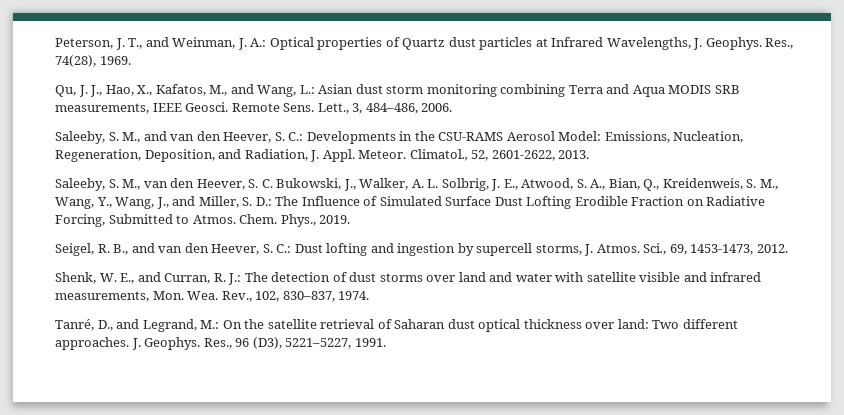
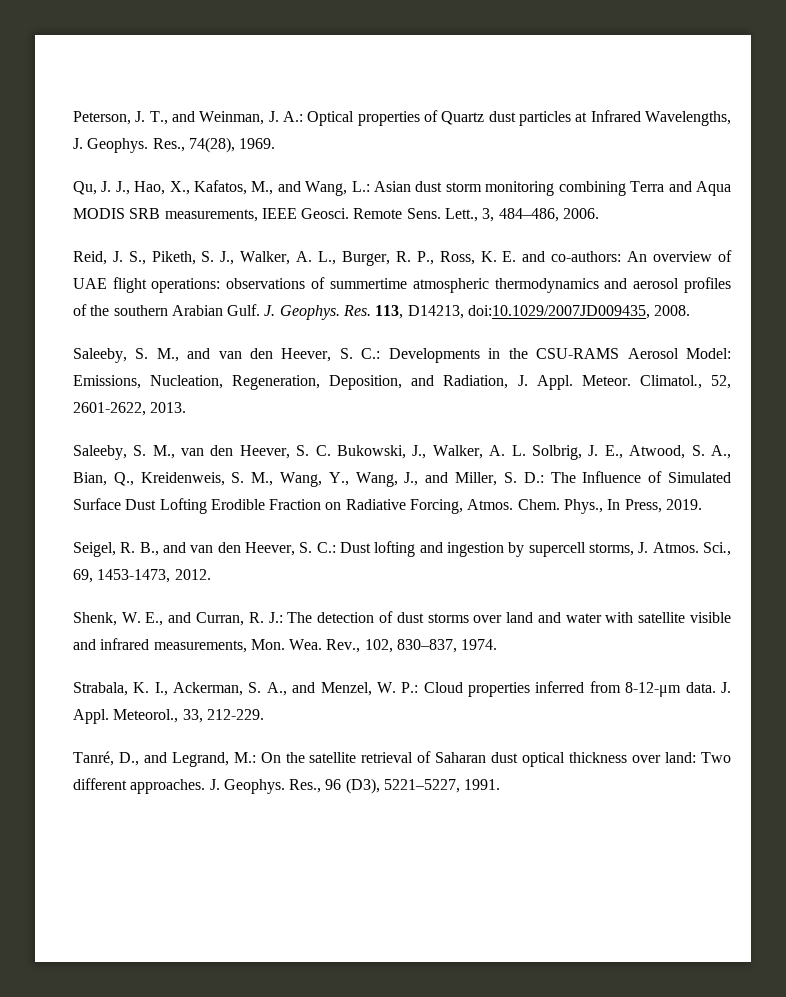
(453, 107) none -> [72,250,733,266] [72,277,731,293] [72,304,691,320] // Reid, J. S., Piketh, S. J., Walker, A. L., Burger, R. P., Ross, K. E. and co‐authors: An overview of UAE flight operations: observations of summertime atmospheric thermodynamics and aerosol profiles of the southern Arabian Gulf. J. Geophys. Res. 113, D14213, doi:10.1029/2007JD009435, 2008.
[108,214,190,224] Submitted to -> (464, 506) none
(316, 220) none -> [607,499,662,513] In Press,
(370, 295) none -> [72,681,732,697] [72,709,264,724] // Strabala, K. I., Ackerman, S. A., and Menzel, W. P.: Cloud properties inferred from 8-12-μm data. J. Appl. Meteorol., 33, 212-229.

